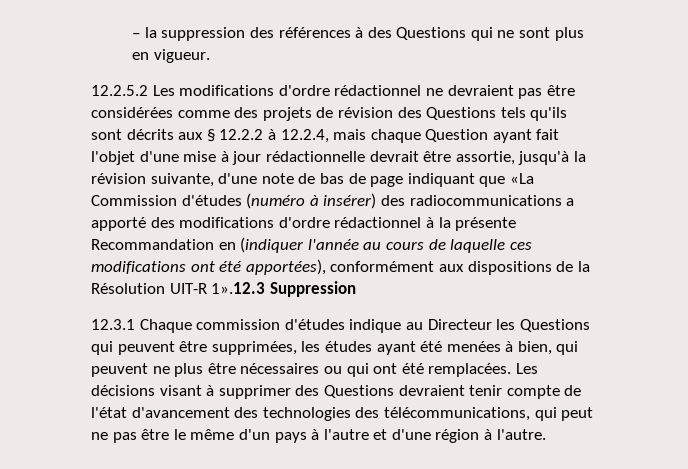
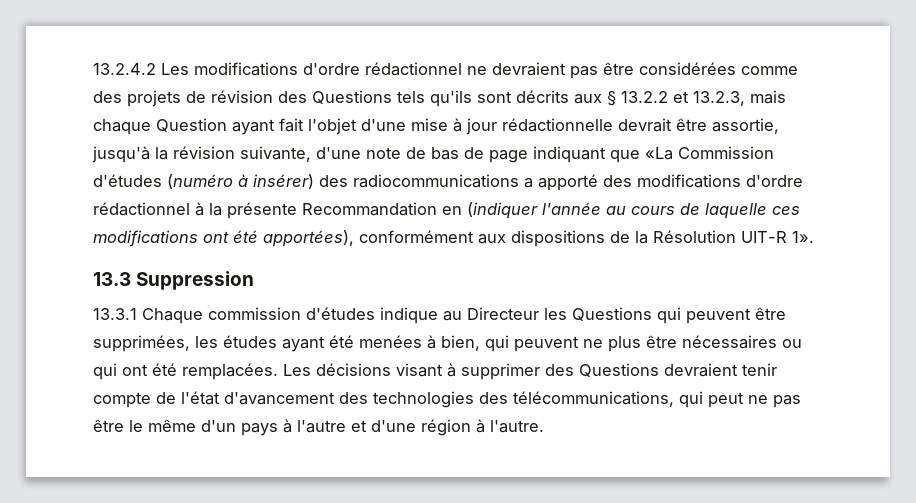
[132,27,584,41] [132,49,210,63] [91,85,148,96] – la suppression des références à des Questions qui ne sont plus en vigueur. // 12.2.5.2 -> [93,63,156,75] 13.2.4.2
[219,129,329,143] 12.2.2 à 12.2.4, -> [621,91,745,106] 13.2.2 et 13.2.3,
[211,282,266,294] 1».12.3 -> [792,231,814,243] [93,272,131,286] 1». // 13.3
[91,319,135,330] 12.3.1 -> [93,308,137,320] 13.3.1

